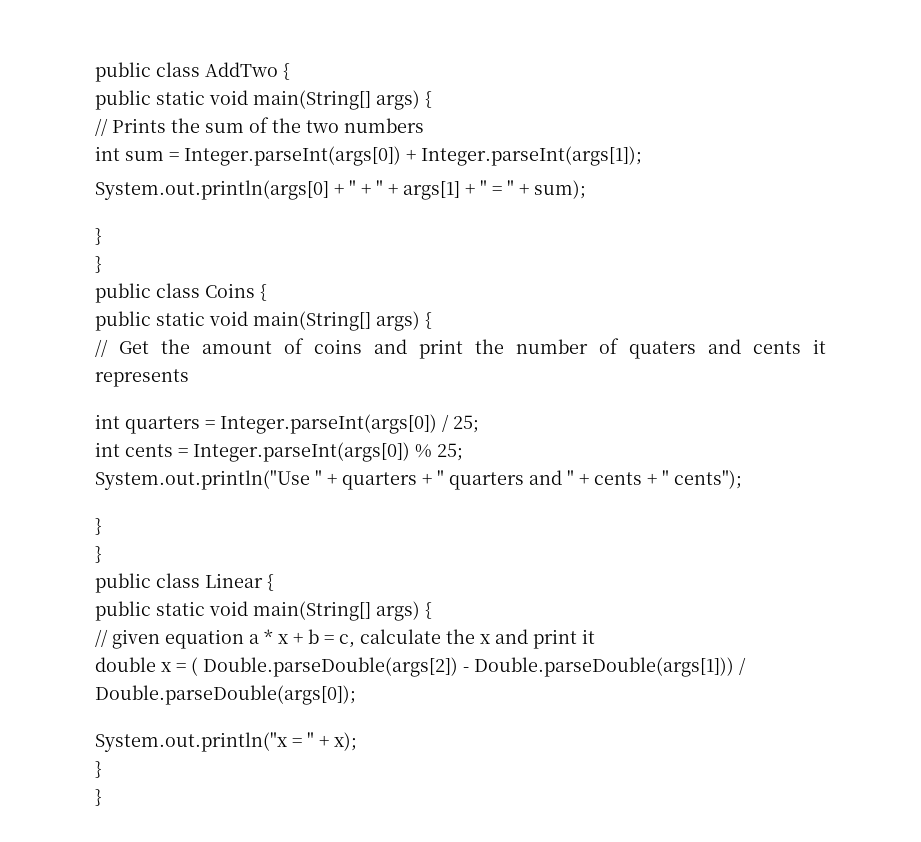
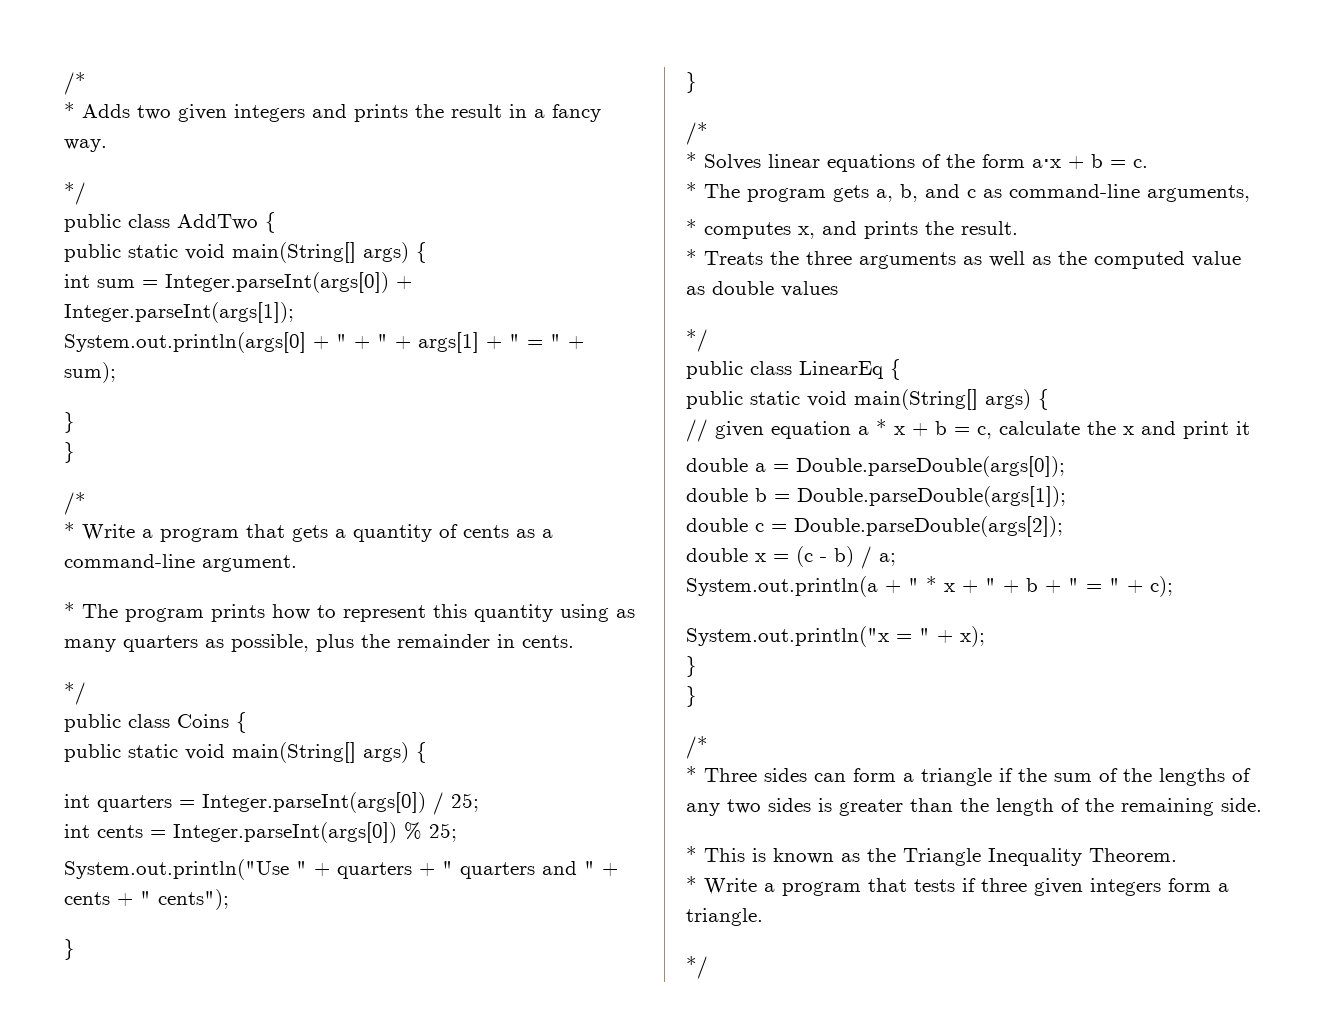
(95, 72) none -> [64,72,86,95] [64,102,601,122] [64,139,107,152] [64,182,86,205] /* // * Adds two given integers and prints the result in a fancy way. // */ //
[95,117,424,136] // // Prints the sum of the two numbers -> (427, 252) none
(102, 264) none -> [64,492,86,515] [64,522,553,542] [64,554,297,572] [64,602,635,622] [64,634,574,652] [64,682,86,705] // /* // * Write a program that gets a quantity of cents as a command-line argument. // * The program prints how to represent this quantity using as many quarters as possible, plus the remainder in cents. // */
[95,338,826,359] [95,369,189,387] // // Get the amount of coins and print the number of quaters and cents it represents -> (427, 752) none
[95,573,263,593] // public class Linear -> [686,122,708,145] [686,152,1148,172] [686,182,1250,202] [686,219,1018,239] [686,249,1241,269] [686,281,838,297] [686,329,708,352] [686,361,884,379] // /* // * Solves linear equations of the form a⋅x + b = c. // * The program gets a, b, and c as command-line arguments, // * computes x, and prints the result. // * Treats the three arguments as well as the computed value as double values // */ // public class LinearEq
[161,657,746,677] [95,685,356,705] x = ( Double.parseDouble(args[2]) - Double.parseDouble(args[1])) / Double.parseDouble(args[0]); -> [755,456,1065,477] [686,486,1066,507] [686,516,1063,537] [686,546,896,569] [686,576,1173,597] a = Double.parseDouble(args[0]); // double b = Double.parseDouble(args[1]); // double c = Double.parseDouble(args[2]); // double x = (c - b) / a; // System.out.println(a + " * x + " + b + " = " + c);
(102, 797) none -> [686,736,708,759] [686,766,1251,786] [686,798,1262,816] [686,846,1177,866] [686,876,1229,896] [686,908,763,926] [686,956,708,979] // /* // * Three sides can form a triangle if the sum of the lengths of any two sides is greater than the length of the remaining side. // * This is known as the Triangle Inequality Theorem. // * Write a program that tests if three given integers form a triangle. // */

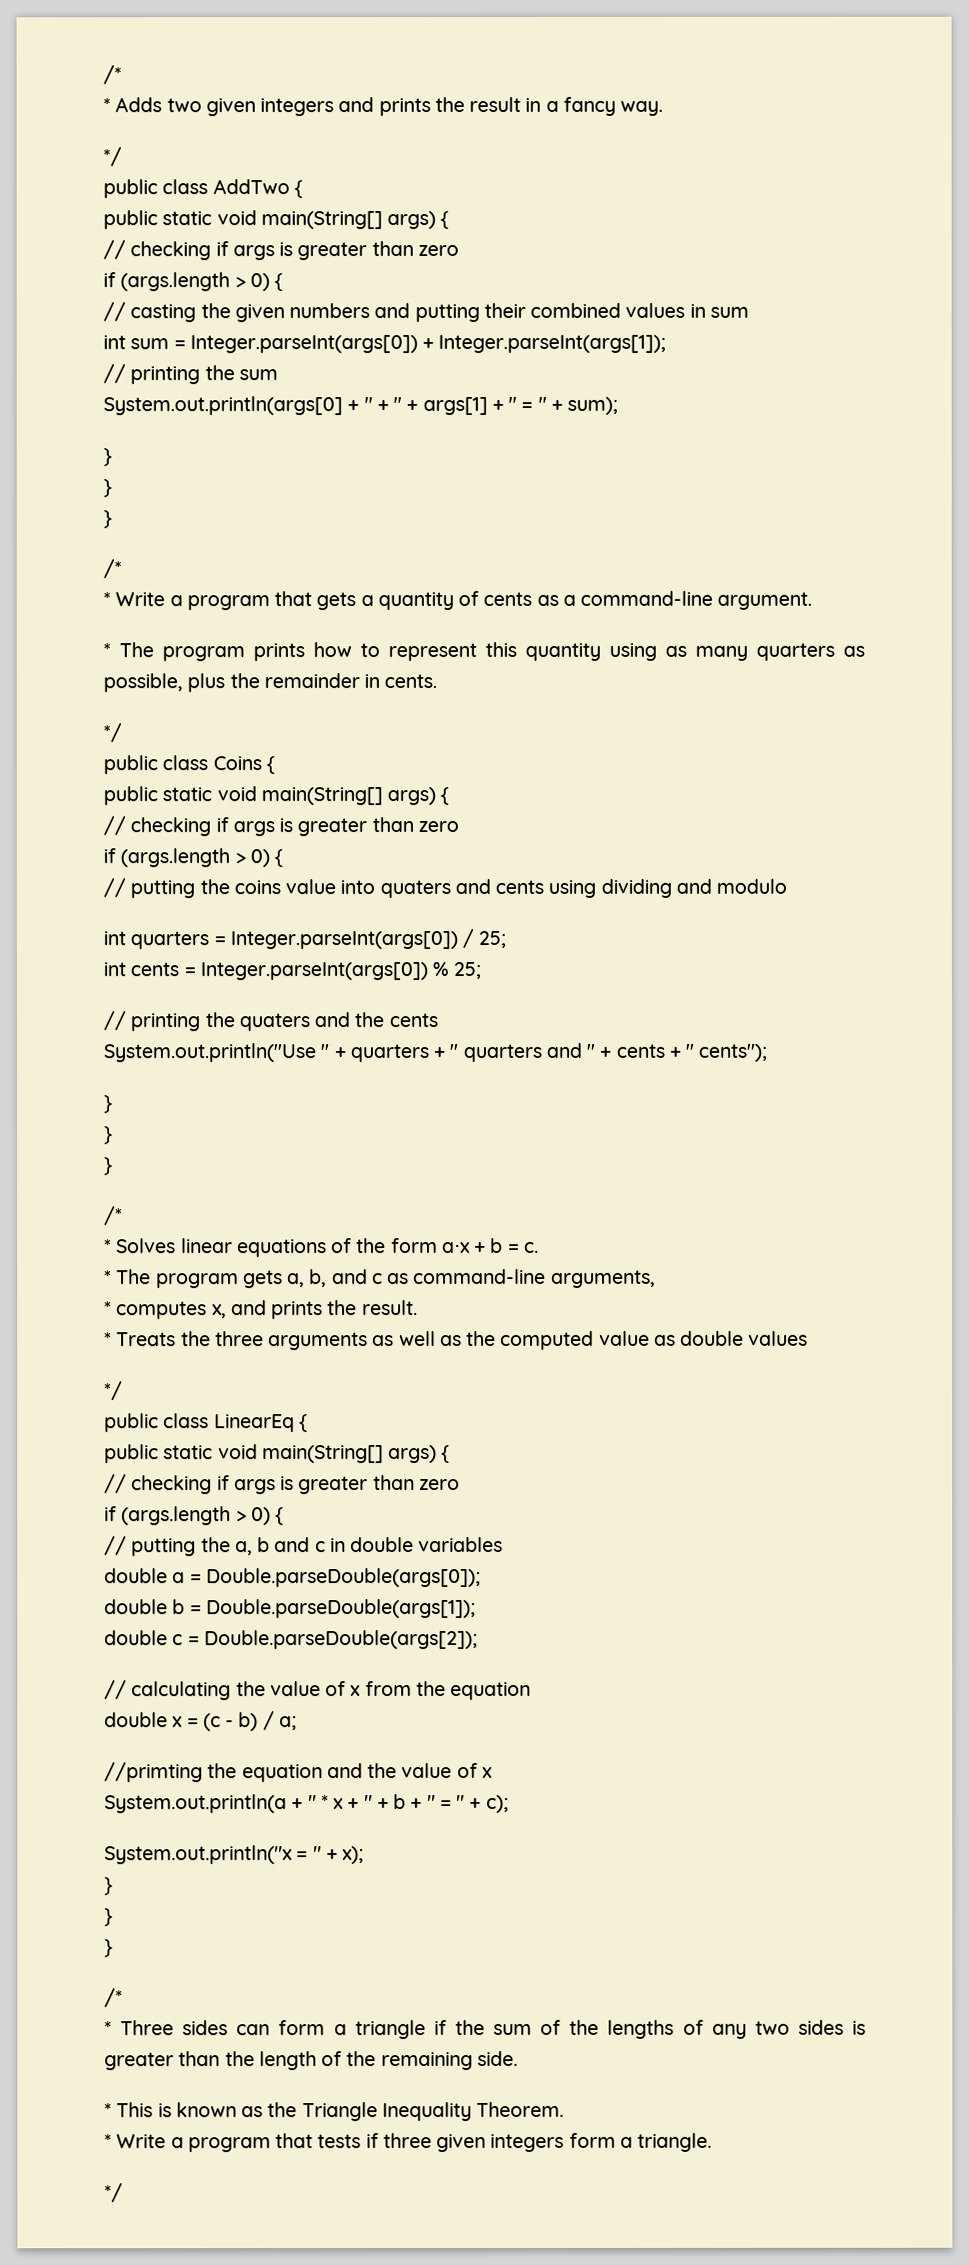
(427, 252) none -> [103,240,459,261] [103,272,284,292] [103,302,749,323] // // checking if args is greater than zero // if (args.length > 0) { // // casting the given numbers and putting their combined values in sum
(294, 312) none -> [103,364,278,385] // // printing the sum
(75, 452) none -> [103,510,112,529] // }
(427, 752) none -> [103,816,459,837] [103,848,284,868] [103,878,788,899] // // checking if args is greater than zero // if (args.length > 0) { // // putting the coins value into quaters and cents using dividing and modulo
(457, 832) none -> [103,1011,438,1032] // // printing the quaters and the cents
(697, 82) none -> [104,1157,113,1176] // }
[715,419,1250,439] given equation a * x + b = c, calculate the x and print it -> [131,1475,460,1495] [104,1506,285,1526] [104,1536,504,1557] checking if args is greater than zero // if (args.length > 0) { // // putting the a, b and c in double variables
(1063, 526) none -> [104,1680,532,1701] // // calculating the value of x from the equation
(896, 559) none -> [104,1762,493,1783] // //primting the equation and the value of x
(697, 696) none -> [104,1939,113,1958] // }

